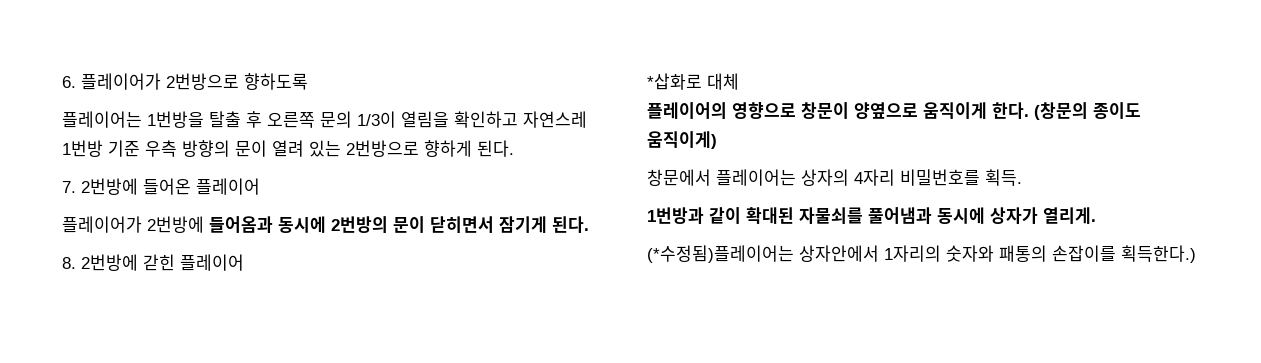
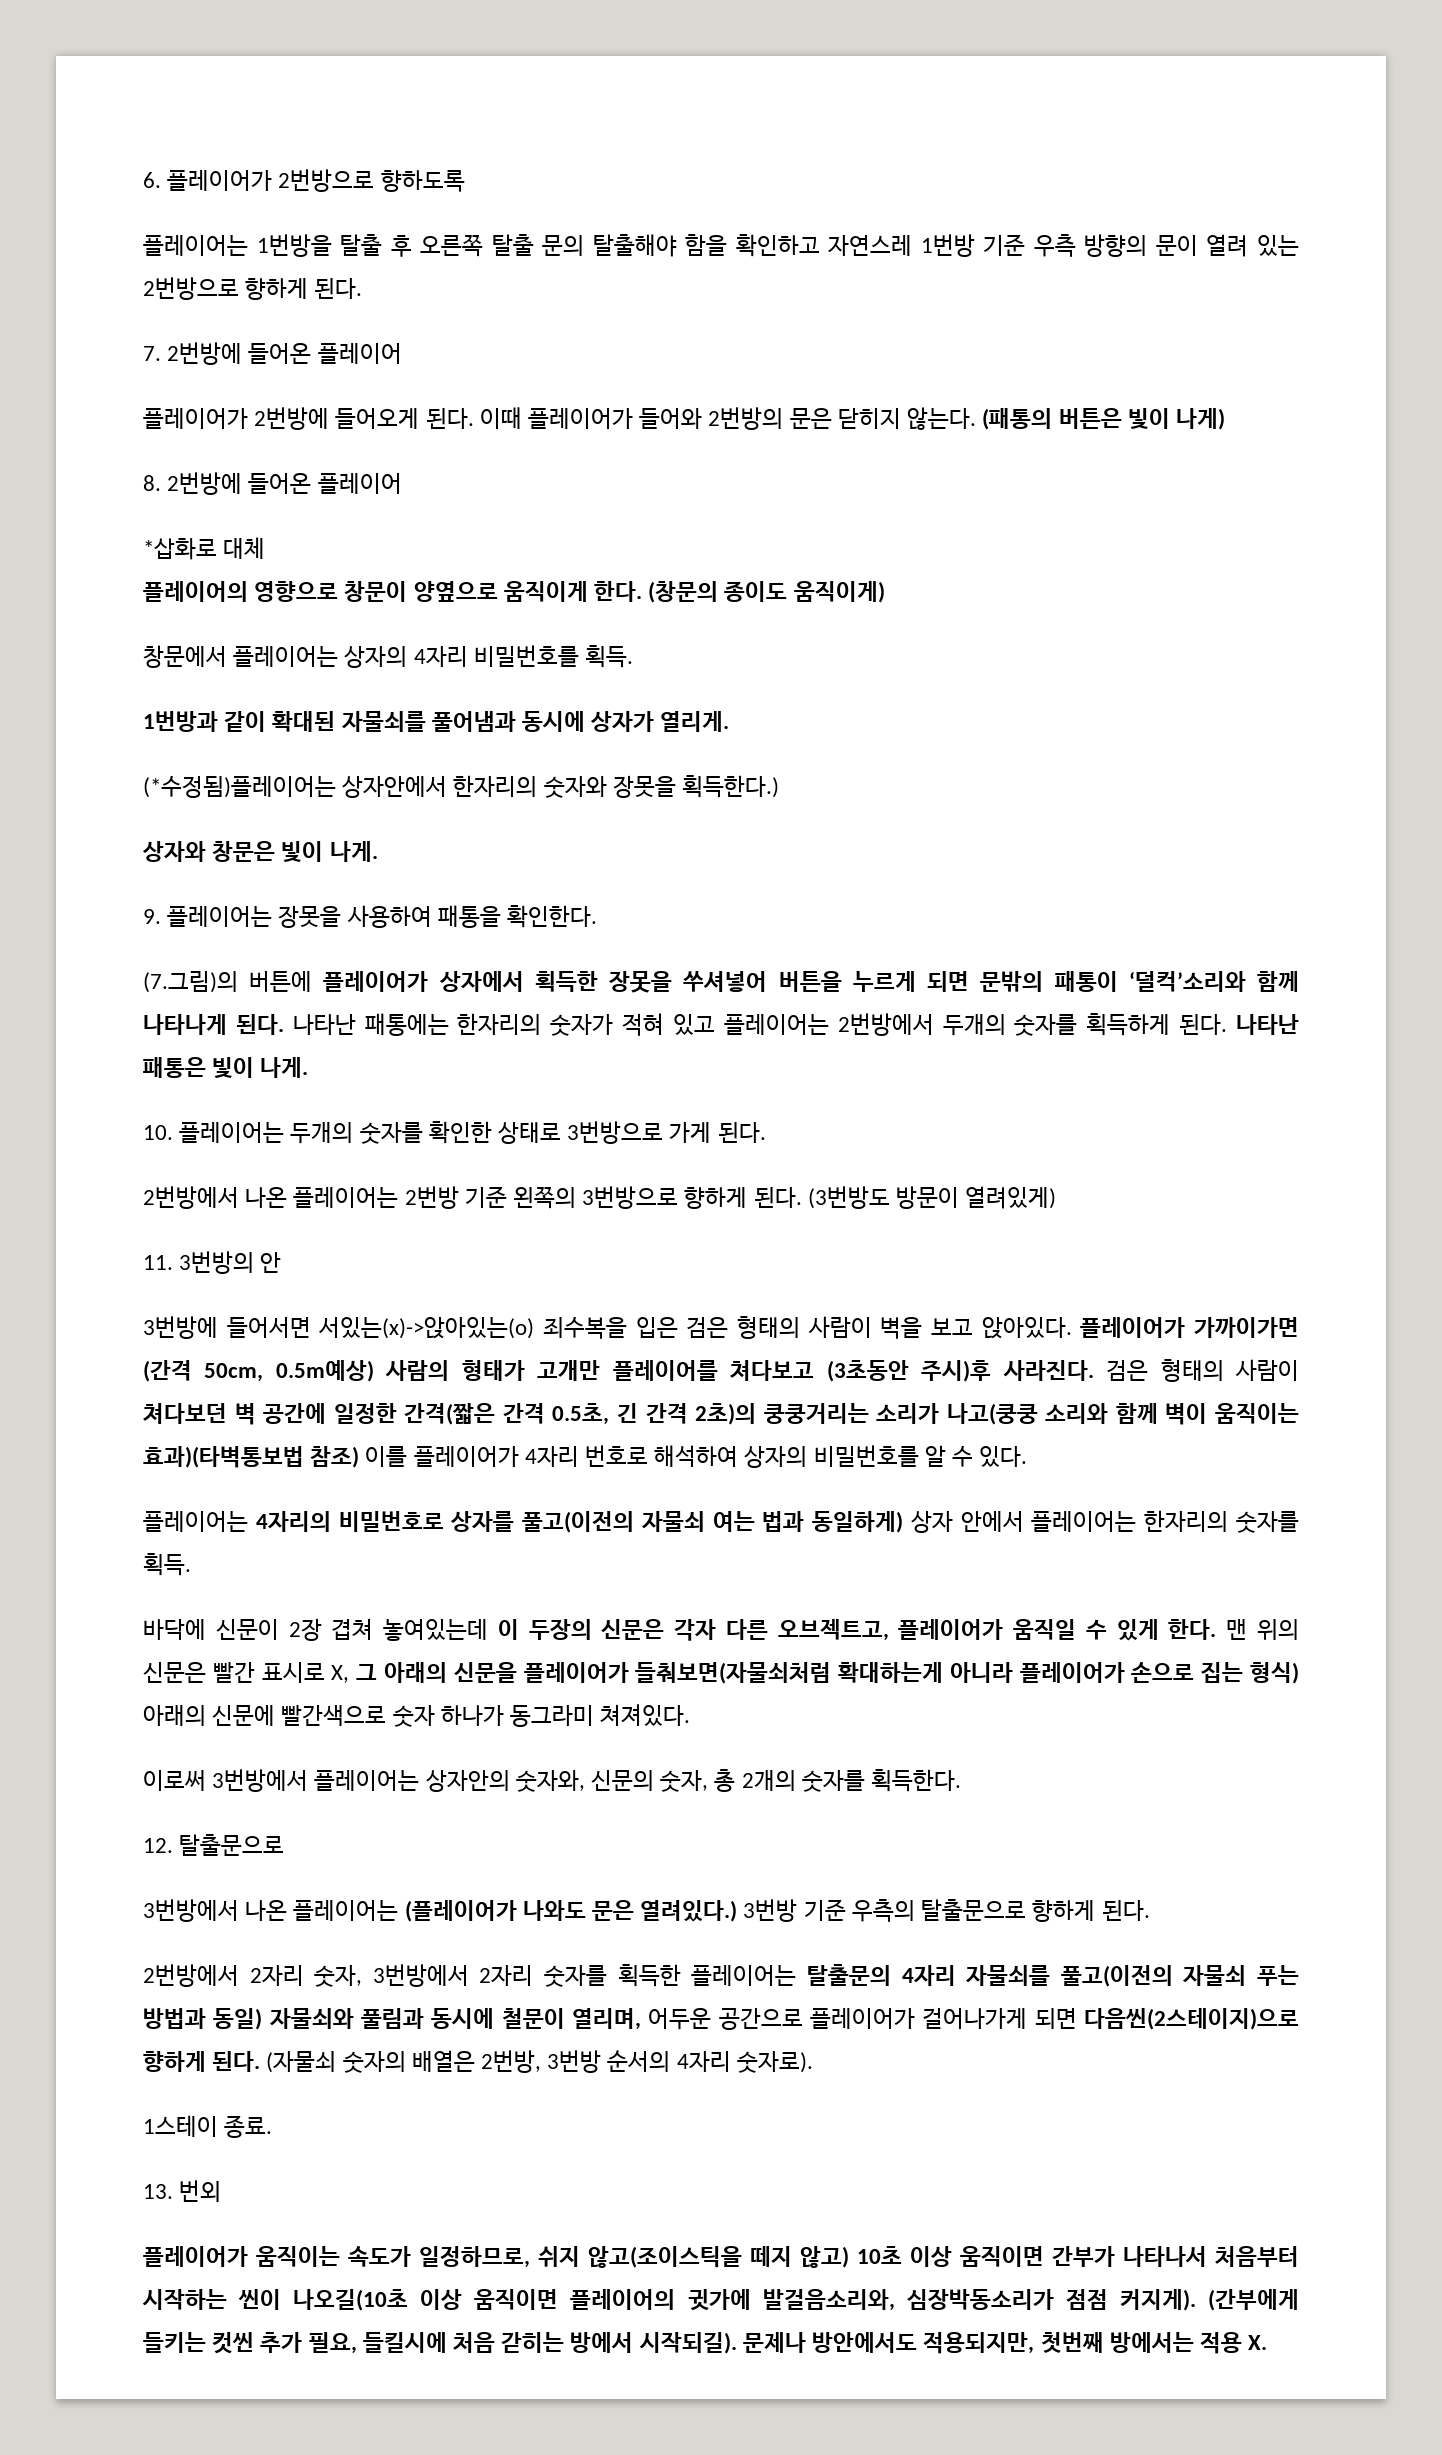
[320,111,449,128] 문의 1/3이 열림을 -> [491,234,728,257] 탈출 문의 탈출해야 함을
[209,216,589,233] 들어옴과 동시에 2번방의 문이 닫히면서 잠기게 된다. -> [335,407,1225,430] 들어오게 된다. 이때 플레이어가 들어와 2번방의 문은 닫히지 않는다. (패통의 버튼은 빛이 나게)
[143,254,175,271] 갇힌 -> [248,473,312,494] 들어온
[884,245,1196,263] 1자리의 숫자와 패통의 손잡이를 획득한다.) -> [453,775,780,798] [142,841,378,863] [143,905,598,928] [143,971,1300,993] [143,1013,1300,1036] [143,1057,309,1079] [143,1121,766,1144] [143,1186,1057,1209] [143,1251,282,1274] [143,1316,1299,1339] [143,1359,1299,1382] [143,1403,1299,1425] [143,1445,1028,1468] [143,1510,1299,1533] [143,1553,191,1576] [143,1618,1299,1641] [143,1662,1299,1684] [143,1704,691,1727] [143,1769,962,1792] [143,1834,285,1856] [143,1899,1150,1922] [143,1964,1299,1987] [143,2008,1299,2030] [143,2050,813,2073] [143,2115,273,2138] [143,2180,222,2202] [143,2246,1299,2268] [142,2289,1299,2311] [143,2332,1268,2354] 한자리의 숫자와 장못을 획득한다.) // 상자와 창문은 빛이 나게. // 9. 플레이어는 장못을 사용하여 패통을 확인한다. // (7.그림)의 버튼에 플레이어가 상자에서 획득한 장못을 쑤셔넣어 버튼을 누르게 되면 문밖의 패통이 ‘덜컥’소리와 함께 나타나게 된다. 나타난 패통에는 한자리의 숫자가 적혀 있고 플레이어는 2번방에서 두개의 숫자를 획득하게 된다. 나타난 패통은 빛이 나게. // 10. 플레이어는 두개의 숫자를 확인한 상태로 3번방으로 가게 된다. // 2번방에서 나온 플레이어는 2번방 기준 왼쪽의 3번방으로 향하게 된다. (3번방도 방문이 열려있게) // 11. 3번방의 안 // 3번방에 들어서면 서있는(x)->앉아있는(o) 죄수복을 입은 검은 형태의 사람이 벽을 보고 앉아있다. 플레이어가 가까이가면 (간격 50cm, 0.5m예상) 사람의 형태가 고개만 플레이어를 쳐다보고 (3초동안 주시)후 사라진다. 검은 형태의 사람이 쳐다보던 벽 공간에 일정한 간격(짧은 간격 0.5초, 긴 간격 2초)의 쿵쿵거리는 소리가 나고(쿵쿵 소리와 함께 벽이 움직이는 효과)(타벽통보법 참조) 이를 플레이어가 4자리 번호로 해석하여 상자의 비밀번호를 알 수 있다. // 플레이어는 4자리의 비밀번호로 상자를 풀고(이전의 자물쇠 여는 법과 동일하게) 상자 안에서 플레이어는 한자리의 숫자를 획득. // 바닥에 신문이 2장 겹쳐 놓여있는데 이 두장의 신문은 각자 다른 오브젝트고, 플레이어가 움직일 수 있게 한다. 맨 위의 신문은 빨간 표시로 X, 그 아래의 신문을 플레이어가 들춰보면(자물쇠처럼 확대하는게 아니라 플레이어가 손으로 집는 형식) 아래의 신문에 빨간색으로 숫자 하나가 동그라미 쳐져있다. // 이로써 3번방에서 플레이어는 상자안의 숫자와, 신문의 숫자, 총 2개의 숫자를 획득한다. // 12. 탈출문으로 // 3번방에서 나온 플레이어는 (플레이어가 나와도 문은 열려있다.) 3번방 기준 우측의 탈출문으로 향하게 된다. // 2번방에서 2자리 숫자, 3번방에서 2자리 숫자를 획득한 플레이어는 탈출문의 4자리 자물쇠를 풀고(이전의 자물쇠 푸는 방법과 동일) 자물쇠와 풀림과 동시에 철문이 열리며, 어두운 공간으로 플레이어가 걸어나가게 되면 다음씬(2스테이지)으로 향하게 된다. (자물쇠 숫자의 배열은 2번방, 3번방 순서의 4자리 숫자로). // 1스테이 종료. // 13. 번외 // 플레이어가 움직이는 속도가 일정하므로, 쉬지 않고(조이스틱을 떼지 않고) 10초 이상 움직이면 간부가 나타나서 처음부터 시작하는 씬이 나오길(10초 이상 움직이면 플레이어의 귓가에 발걸음소리와, 심장박동소리가 점점 커지게). (간부에게 들키는 컷씬 추가 필요, 들킬시에 처음 갇히는 방에서 시작되길). 문제나 방안에서도 적용되지만, 첫번째 방에서는 적용 X.

